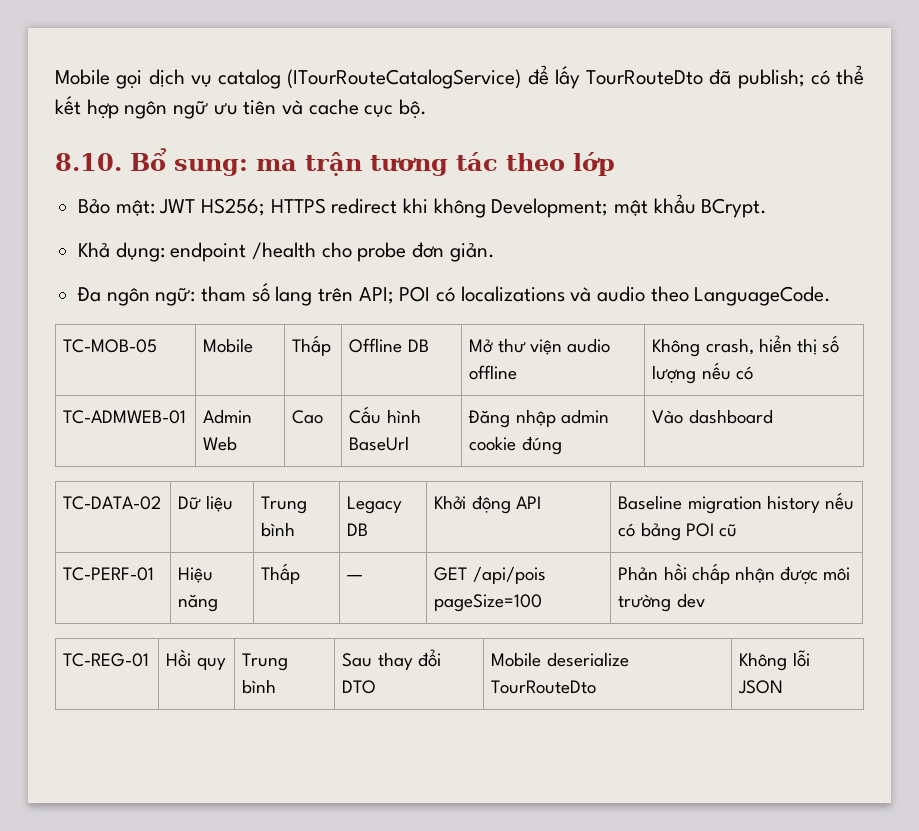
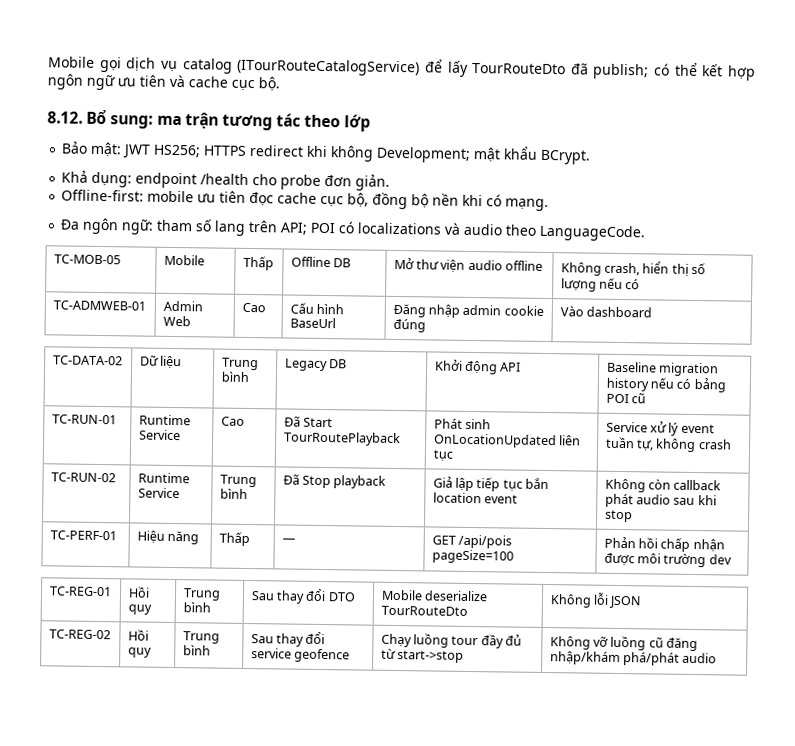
[55,153,122,171] 8.10. -> [47,111,83,124] 8.12.
(495, 252) none -> [61,189,550,212] // Offline-first: mobile ưu tiên đọc cache cục bộ, đồng bộ nền khi có mạng.
(737, 530) none -> [51,414,117,425] [138,414,191,426] [138,429,181,441] [220,416,245,426] [283,416,334,428] [283,431,401,447] [433,418,492,430] [433,433,582,449] [432,449,453,461] [605,421,715,436] [605,436,732,453] [50,472,116,483] [137,472,190,484] [137,487,180,499] [219,474,257,488] [219,488,248,499] [282,474,387,489] [432,476,550,492] [432,492,519,504] [604,478,722,493] [604,493,717,508] [604,509,633,523] // TC-RUN-01 | Runtime Service | Cao | Đã Start TourRoutePlayback | Phát sinh OnLocationUpdated liên tục | Service xử lý event tuần tự, không crash // TC-RUN-02 | Runtime Service | Trung bình | Đã Stop playback | Giả lập tiếp tục bắn location event | Không còn callback phát audio sau khi stop
(784, 687) none -> [48,629,111,640] [127,629,149,641] [127,647,152,658] [182,631,220,644] [182,645,211,656] [250,631,326,647] [250,648,351,663] [380,633,523,649] [380,648,465,663] [549,635,699,652] [549,651,718,666] // TC-REG-02 | Hồi quy | Trung bình | Sau thay đổi service geofence | Chạy luồng tour đầy đủ từ start->stop | Không vỡ luồng cũ đăng nhập/khám phá/phát audio

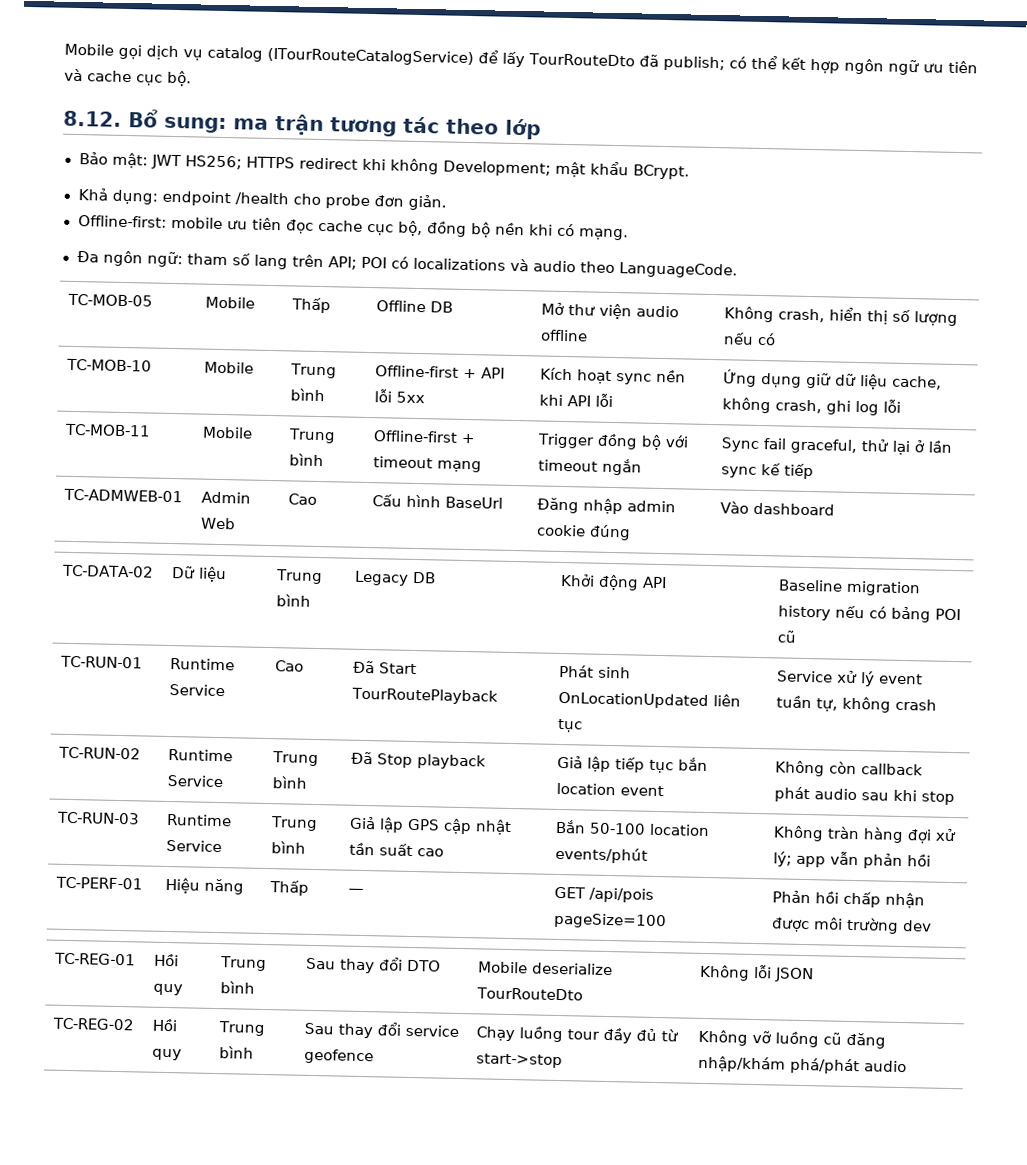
(641, 284) none -> [66,358,153,372] [204,361,255,374] [290,363,338,379] [290,388,326,402] [375,365,506,379] [374,389,426,404] [540,367,687,385] [539,393,614,408] [723,369,943,390] [722,397,902,416] [64,423,152,437] [202,426,254,439] [288,428,337,444] [289,453,325,467] [373,430,477,444] [373,456,483,473] [537,433,690,450] [538,458,643,476] [721,437,953,456] [721,463,815,480] // TC-MOB-10 | Mobile | Trung bình | Offline-first + API lỗi 5xx | Kích hoạt sync nền khi API lỗi | Ứng dụng giữ dữ liệu cache, không crash, ghi log lỗi // TC-MOB-11 | Mobile | Trung bình | Offline-first + timeout mạng | Trigger đồng bộ với timeout ngắn | Sync fail graceful, thử lại ở lần sync kế tiếp
(633, 516) none -> [56,811,141,825] [166,813,233,827] [166,839,223,853] [270,816,319,832] [271,841,307,854] [349,816,513,836] [349,842,445,857] [555,819,711,837] [555,846,649,864] [773,825,958,844] [773,851,932,870] // TC-RUN-03 | Runtime Service | Trung bình | Giả lập GPS cập nhật tần suất cao | Bắn 50-100 location events/phút | Không tràn hàng đợi xử lý; app vẫn phản hồi

